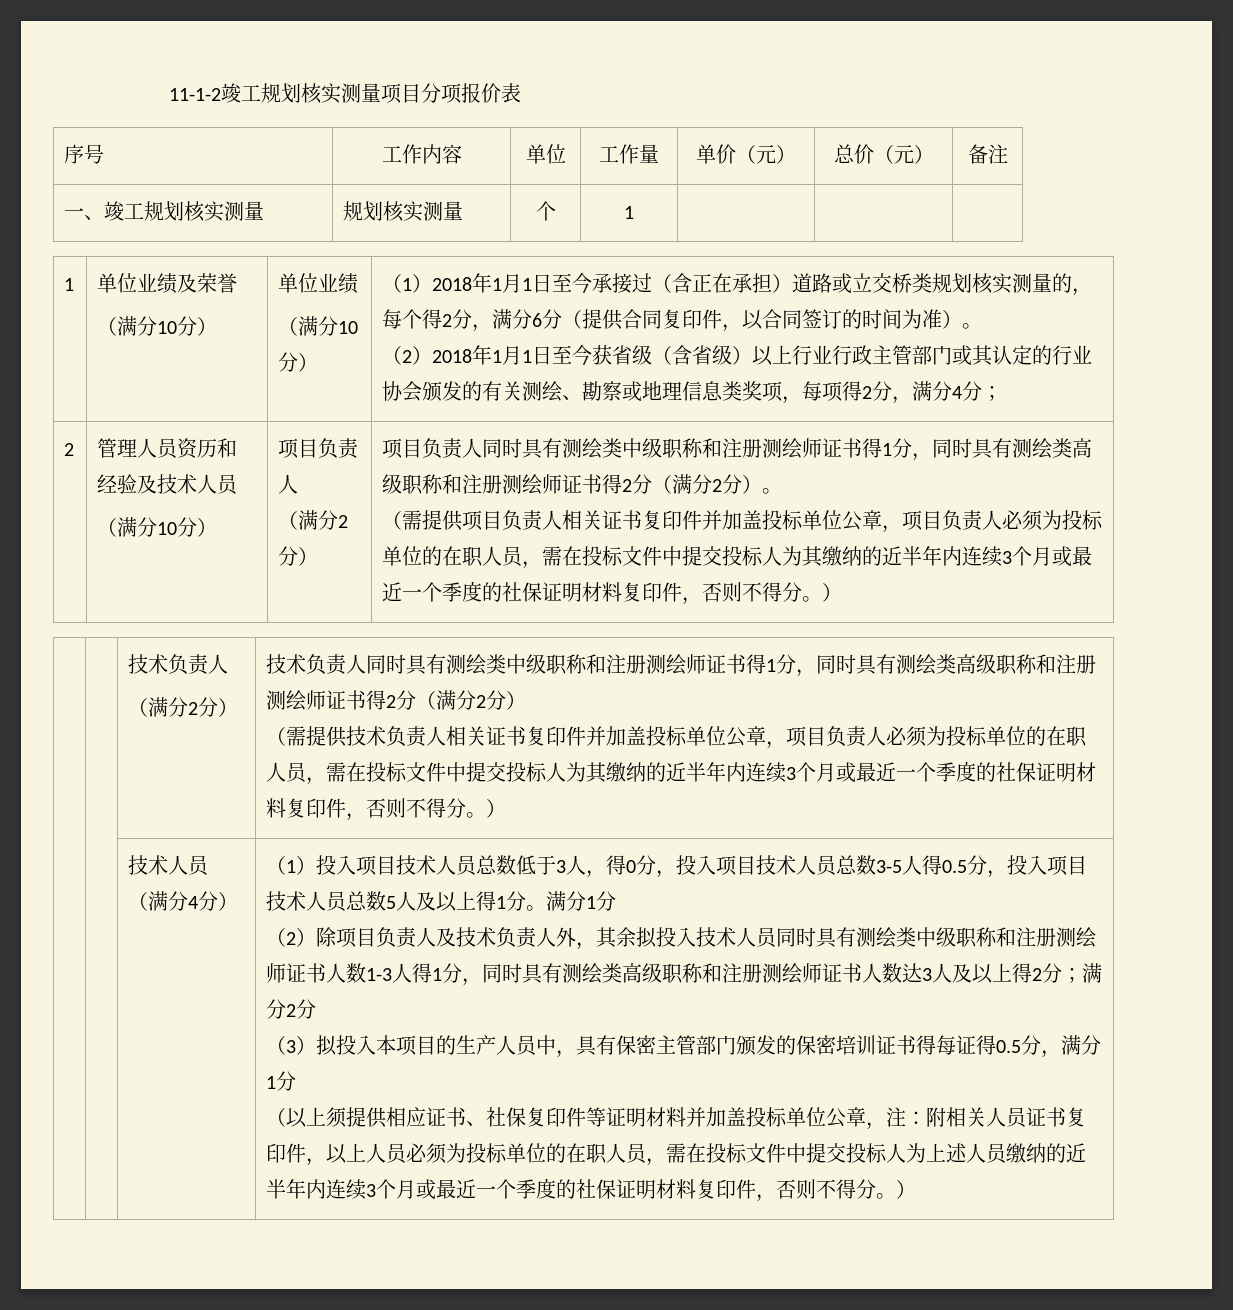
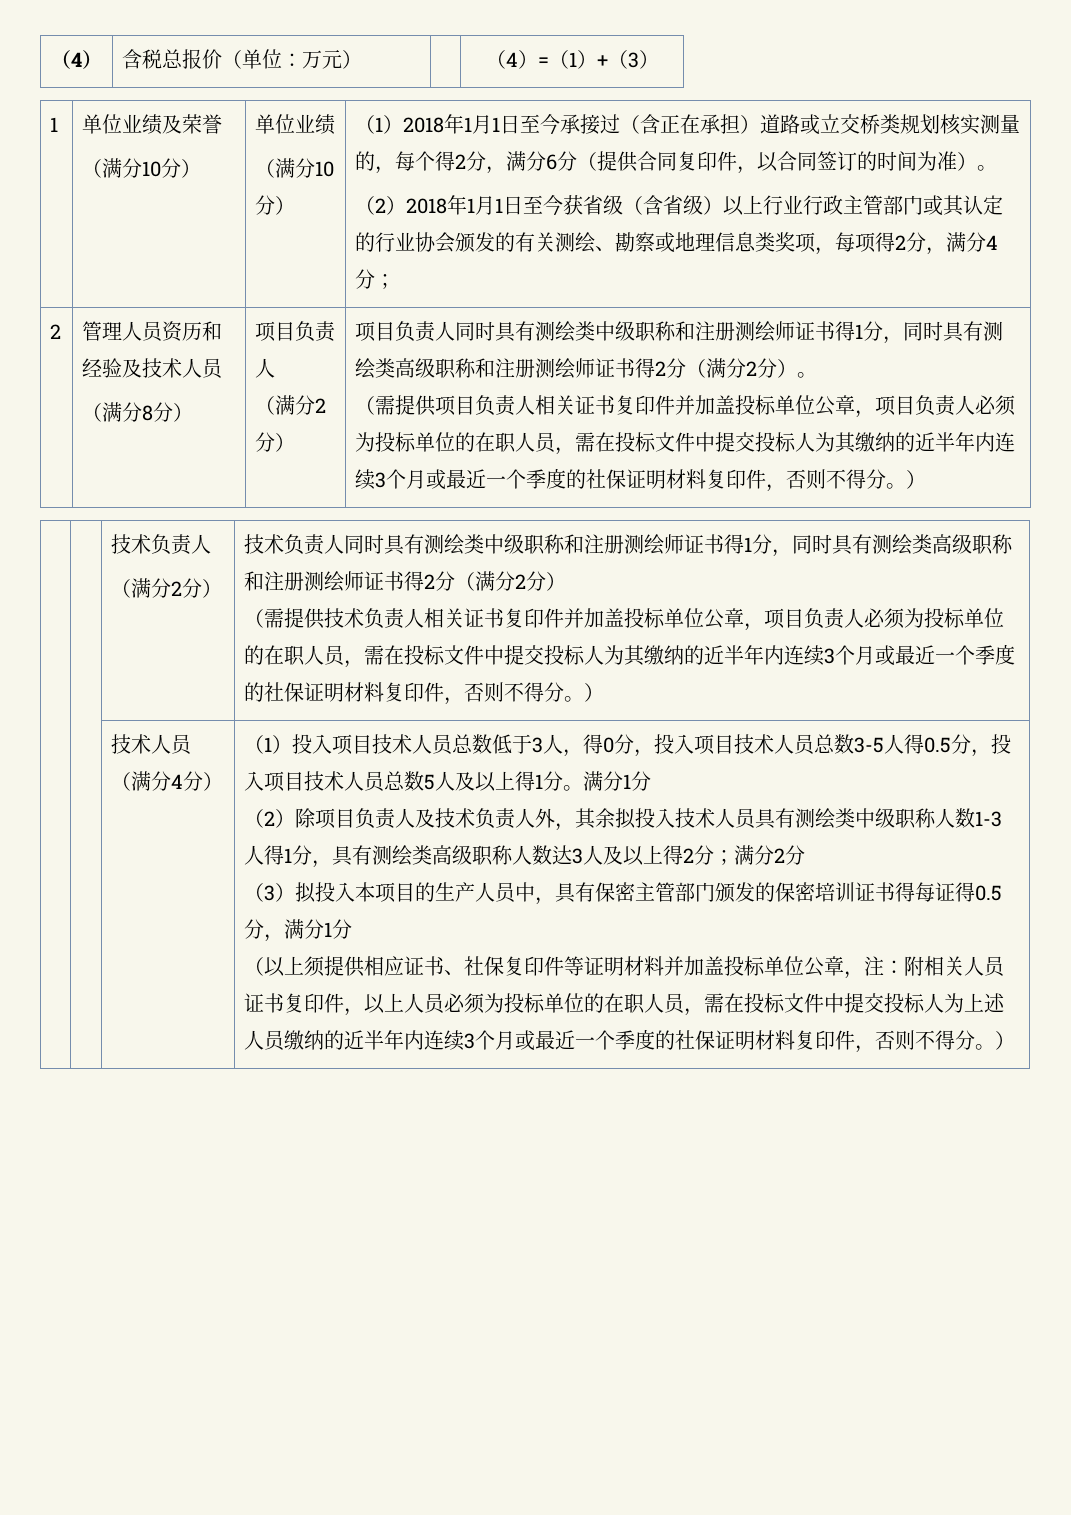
[169,83,522,104] [64,144,105,164] [381,144,462,164] [525,144,566,164] [599,144,660,164] [696,144,797,164] [833,144,934,164] [967,144,1008,164] [64,201,265,222] [343,201,464,222] [535,201,556,221] [624,206,635,219] 11-1-2竣工规划核实测量项目分项报价表 // 序号 | 工作内容 | 单位 | 工作量 | 单价（元） | 总价（元） | 备注 // 一、竣工规划核实测量 | 规划核实测量 | 个 | 1 | | | -> [51,50,102,69] [122,49,363,69] [485,50,659,69] （4） | 含税总报价（单位：万元） | | （4）=（1）+（3）
[157,522,178,535] 10 -> [142,405,154,421] 8
[776,927,1097,948] [266,963,327,983] 同时具有测绘类中级职称和注册测绘师证书 -> [755,808,937,829] 具有测绘类中级职称
[482,963,863,984] 同时具有测绘类高级职称和注册测绘师证书 -> [332,845,514,866] 具有测绘类高级职称

